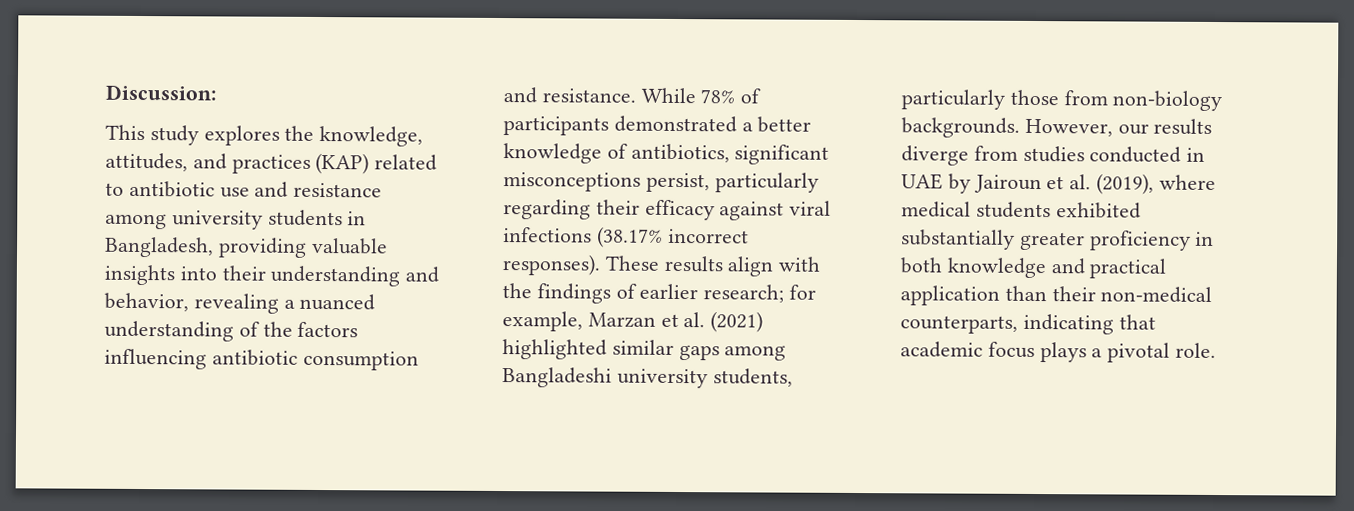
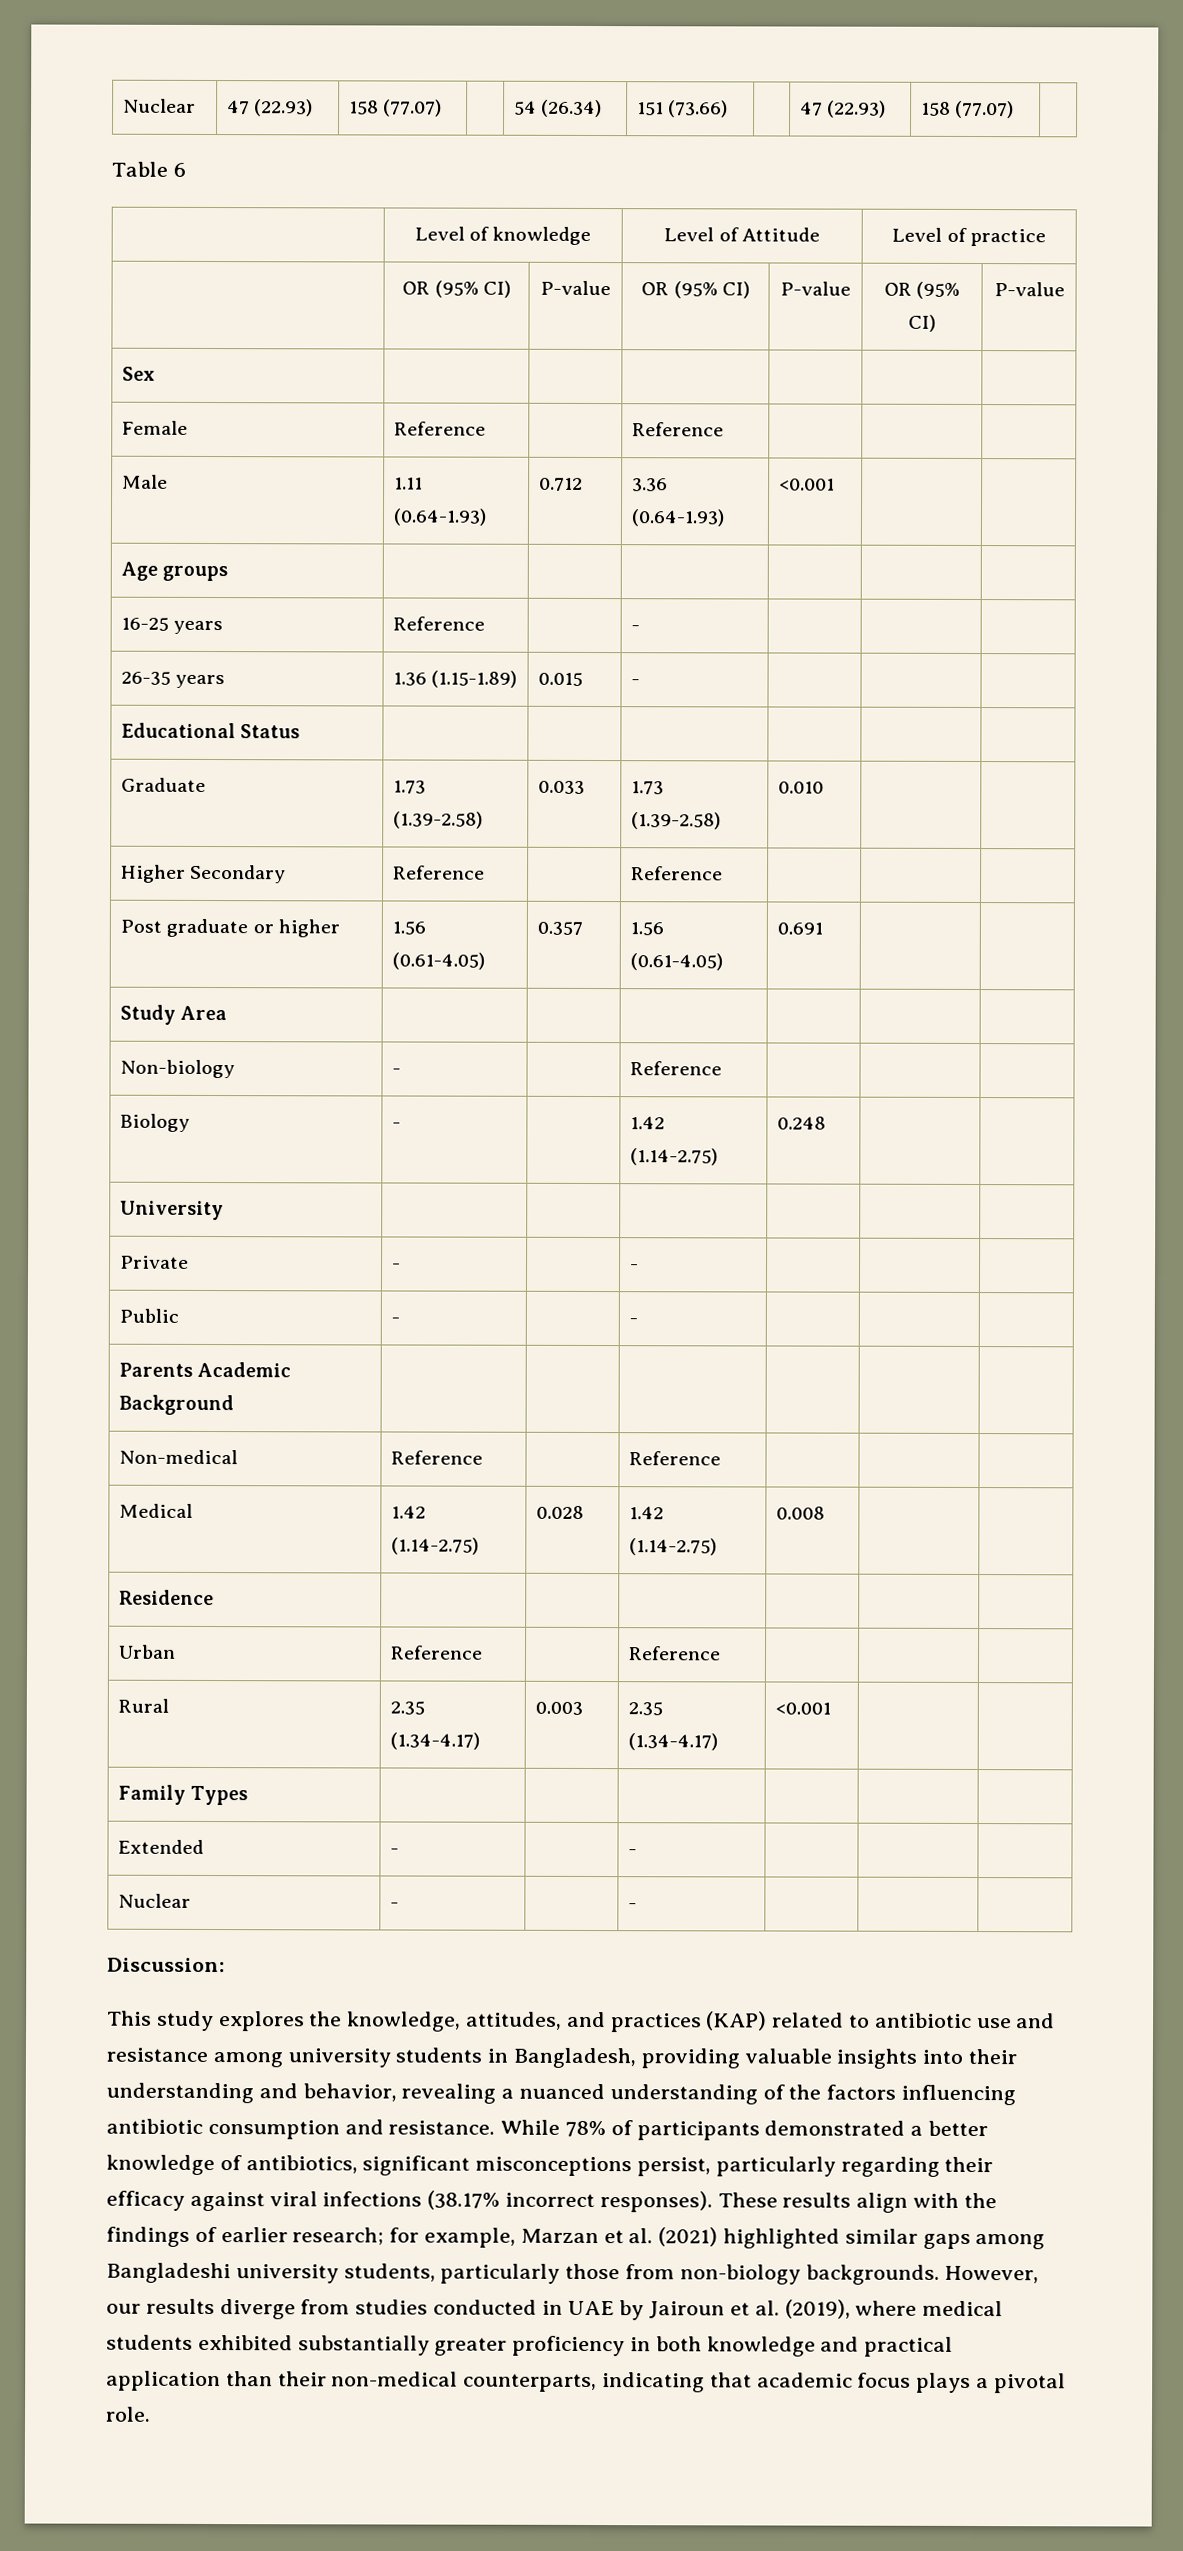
(105, 92) none -> [123,98,197,113] [227,99,314,117] [349,99,443,117] [514,99,603,118] [637,100,729,118] [800,100,887,118] [921,100,1015,119] [111,161,186,177] [414,226,592,245] [664,227,820,242] [892,227,1046,247] [402,280,511,298] [540,280,611,296] [641,281,750,299] [780,281,851,296] [883,281,961,299] [908,314,936,332] [993,282,1065,297] [122,366,156,381] [122,420,189,435] [394,421,487,436] [632,422,725,437] [122,474,169,489] [394,477,424,490] [393,508,488,526] [539,477,584,491] [632,478,669,492] [631,509,726,527] [779,478,836,491] [121,561,229,582] [121,617,224,635] [393,616,486,631] [631,625,641,632] [121,671,226,689] [393,670,518,688] [538,672,584,686] [631,679,641,686] [121,722,301,739] [121,777,207,792] [393,780,427,794] [393,811,484,829] [538,780,586,794] [631,781,665,795] [631,812,722,830] [778,781,825,794] [121,864,287,884] [393,865,486,880] [631,866,724,881] [120,918,340,938] [392,921,427,935] [392,952,486,970] [537,921,584,935] [630,922,665,936] [630,953,724,971] [777,922,824,935] [120,1004,228,1025] [120,1059,236,1079] [392,1068,402,1075] [630,1061,723,1076] [120,1113,191,1132] [392,1122,402,1129] [630,1116,666,1130] [630,1148,719,1166] [777,1116,827,1130] [120,1200,225,1221] [120,1255,190,1269] [392,1263,402,1270] [630,1264,640,1271] [119,1308,180,1323] [391,1317,401,1324] [629,1318,639,1325] [119,1361,292,1378] [119,1394,235,1416] [119,1449,239,1465] [391,1450,484,1465] [629,1451,722,1466] [119,1503,194,1518] [391,1505,427,1519] [391,1537,480,1555] [536,1505,585,1519] [629,1506,665,1520] [629,1538,718,1556] [776,1506,826,1520] [119,1589,215,1606] [118,1644,177,1659] [390,1645,484,1660] [628,1646,722,1661] [118,1698,170,1713] [390,1701,426,1715] [390,1732,481,1750] [535,1701,584,1715] [628,1702,664,1716] [628,1733,719,1751] [775,1702,832,1715] [118,1784,249,1806] [118,1839,205,1854] [390,1848,400,1855] [628,1849,638,1856] [118,1893,192,1908] [390,1902,400,1909] [628,1903,638,1910] Nuclear | 47 (22.93) | 158 (77.07) | | 54 (26.34) | 151 (73.66) | | 47 (22.93) | 158 (77.07) | // Table 6 // | Level of knowledge | Level of Attitude | Level of practice // | OR (95% CI) | P-value | OR (95% CI) | P-value | OR (95% CI) | P-value // Sex | | | | | | // Female | Reference | | Reference | | | // Male | 1.11 (0.64-1.93) | 0.712 | 3.36 (0.64-1.93) | <0.001 | | // Age groups | | | | | | // 16-25 years | Reference | | - | | | // 26-35 years | 1.36 (1.15-1.89) | 0.015 | - | | | // Educational Status | | | | | | // Graduate | 1.73 (1.39-2.58) | 0.033 | 1.73 (1.39-2.58) | 0.010 | | // Higher Secondary | Reference | | Reference | | | // Post graduate or higher | 1.56 (0.61-4.05) | 0.357 | 1.56 (0.61-4.05) | 0.691 | | // Study Area | | | | | | // Non-biology | - | | Reference | | | // Biology | - | | 1.42 (1.14-2.75) | 0.248 | | // University | | | | | | // Private | - | | - | | | // Public | - | | - | | | // Parents Academic Background | | | | | | // Non-medical | Reference | | Reference | | | // Medical | 1.42 (1.14-2.75) | 0.028 | 1.42 (1.14-2.75) | 0.008 | | // Residence | | | | | | // Urban | Reference | | Reference | | | // Rural | 2.35 (1.34-4.17) | 0.003 | 2.35 (1.34-4.17) | <0.001 | | // Family Types | | | | | | // Extended | - | | - | | | // Nuclear | - | | - | | | //

